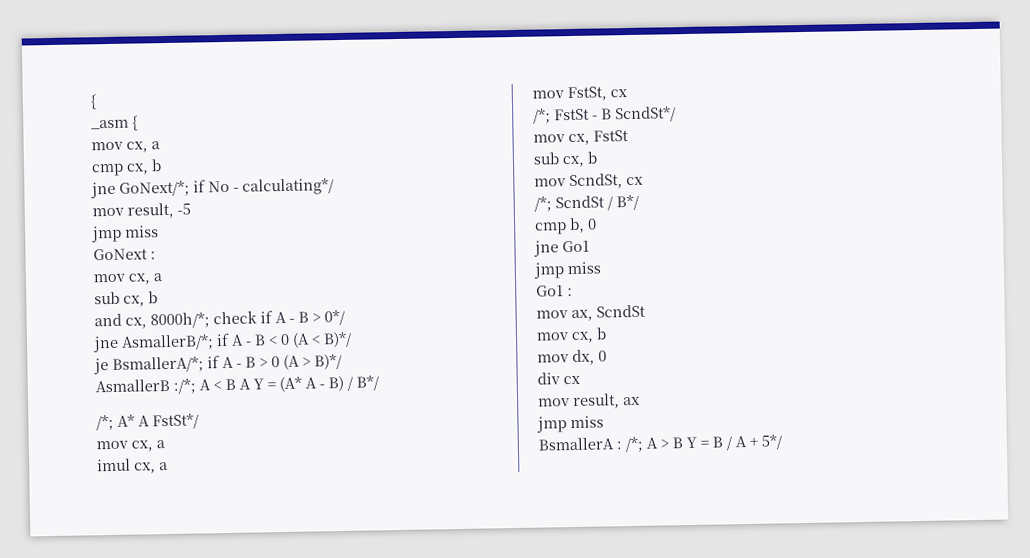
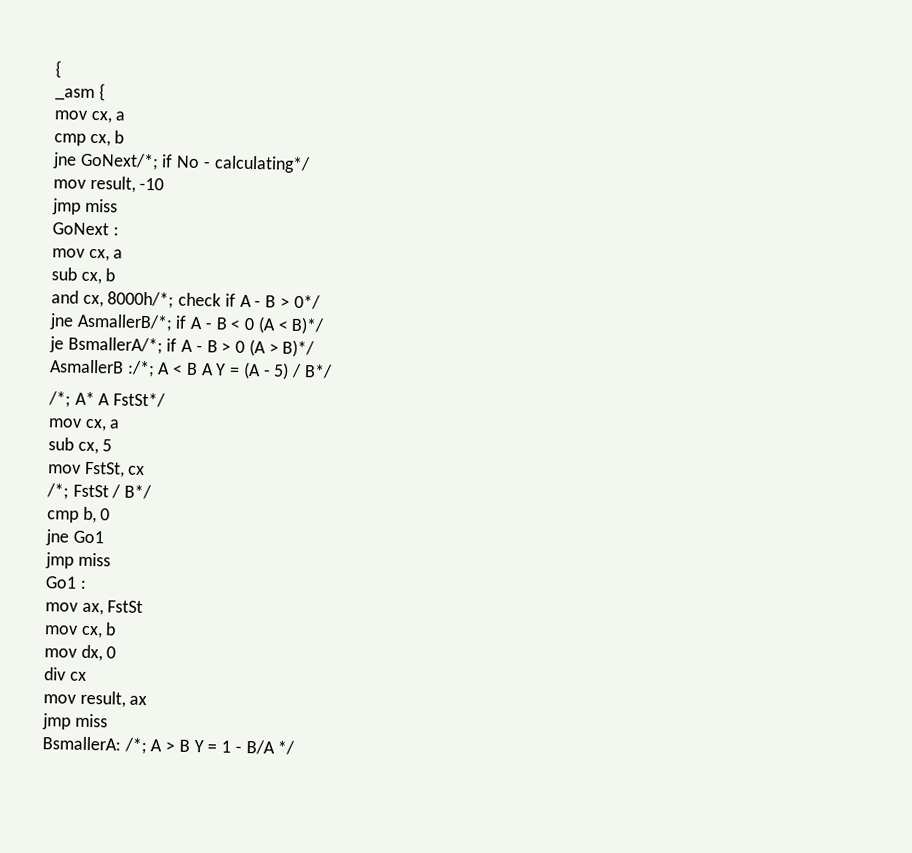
[177,203,191,215] -5 -> [139,177,165,191] -10
[279,375,344,393] (A* A - B) -> [242,361,290,380] (A - 5)
[97,458,168,474] imul cx, a -> [48,437,113,455] sub cx, 5
[592,106,676,123] [533,130,629,146] [533,151,598,168] [534,173,644,190] [534,195,605,212] - B ScndSt*/ // mov cx, FstSt // sub cx, b // mov ScndSt, cx // /*; ScndSt -> (109, 491) none
[596,304,646,318] ScndSt -> [107,600,144,614] FstSt
[538,437,622,451] BsmallerA : -> [42,736,121,751] BsmallerA:
[712,434,782,451] B / A + 5*/ -> [221,740,296,755] 1 - B/A */

